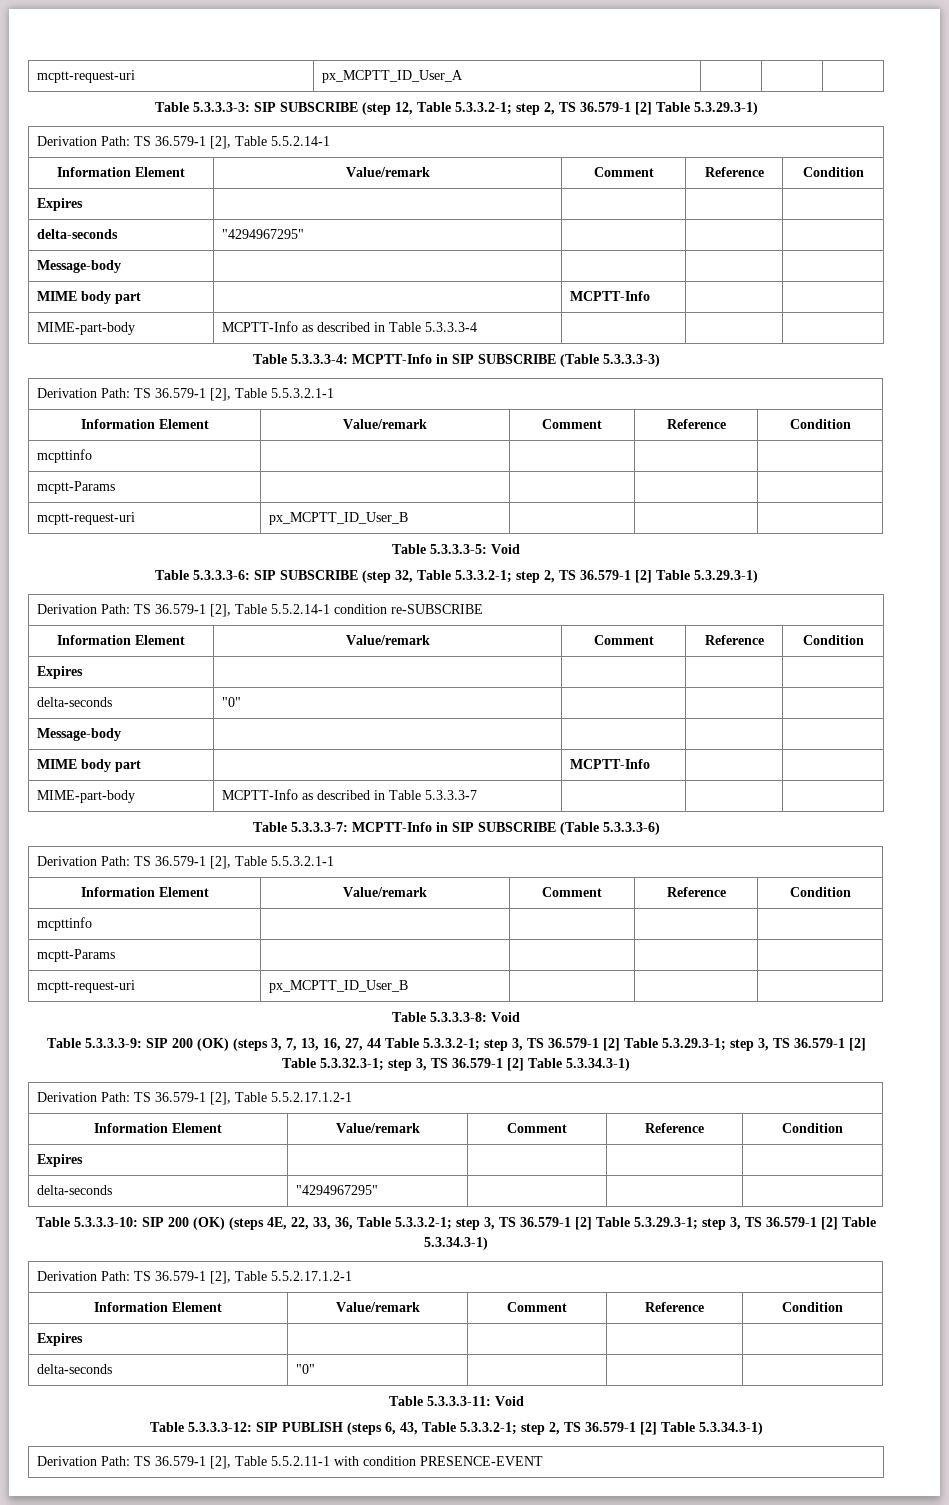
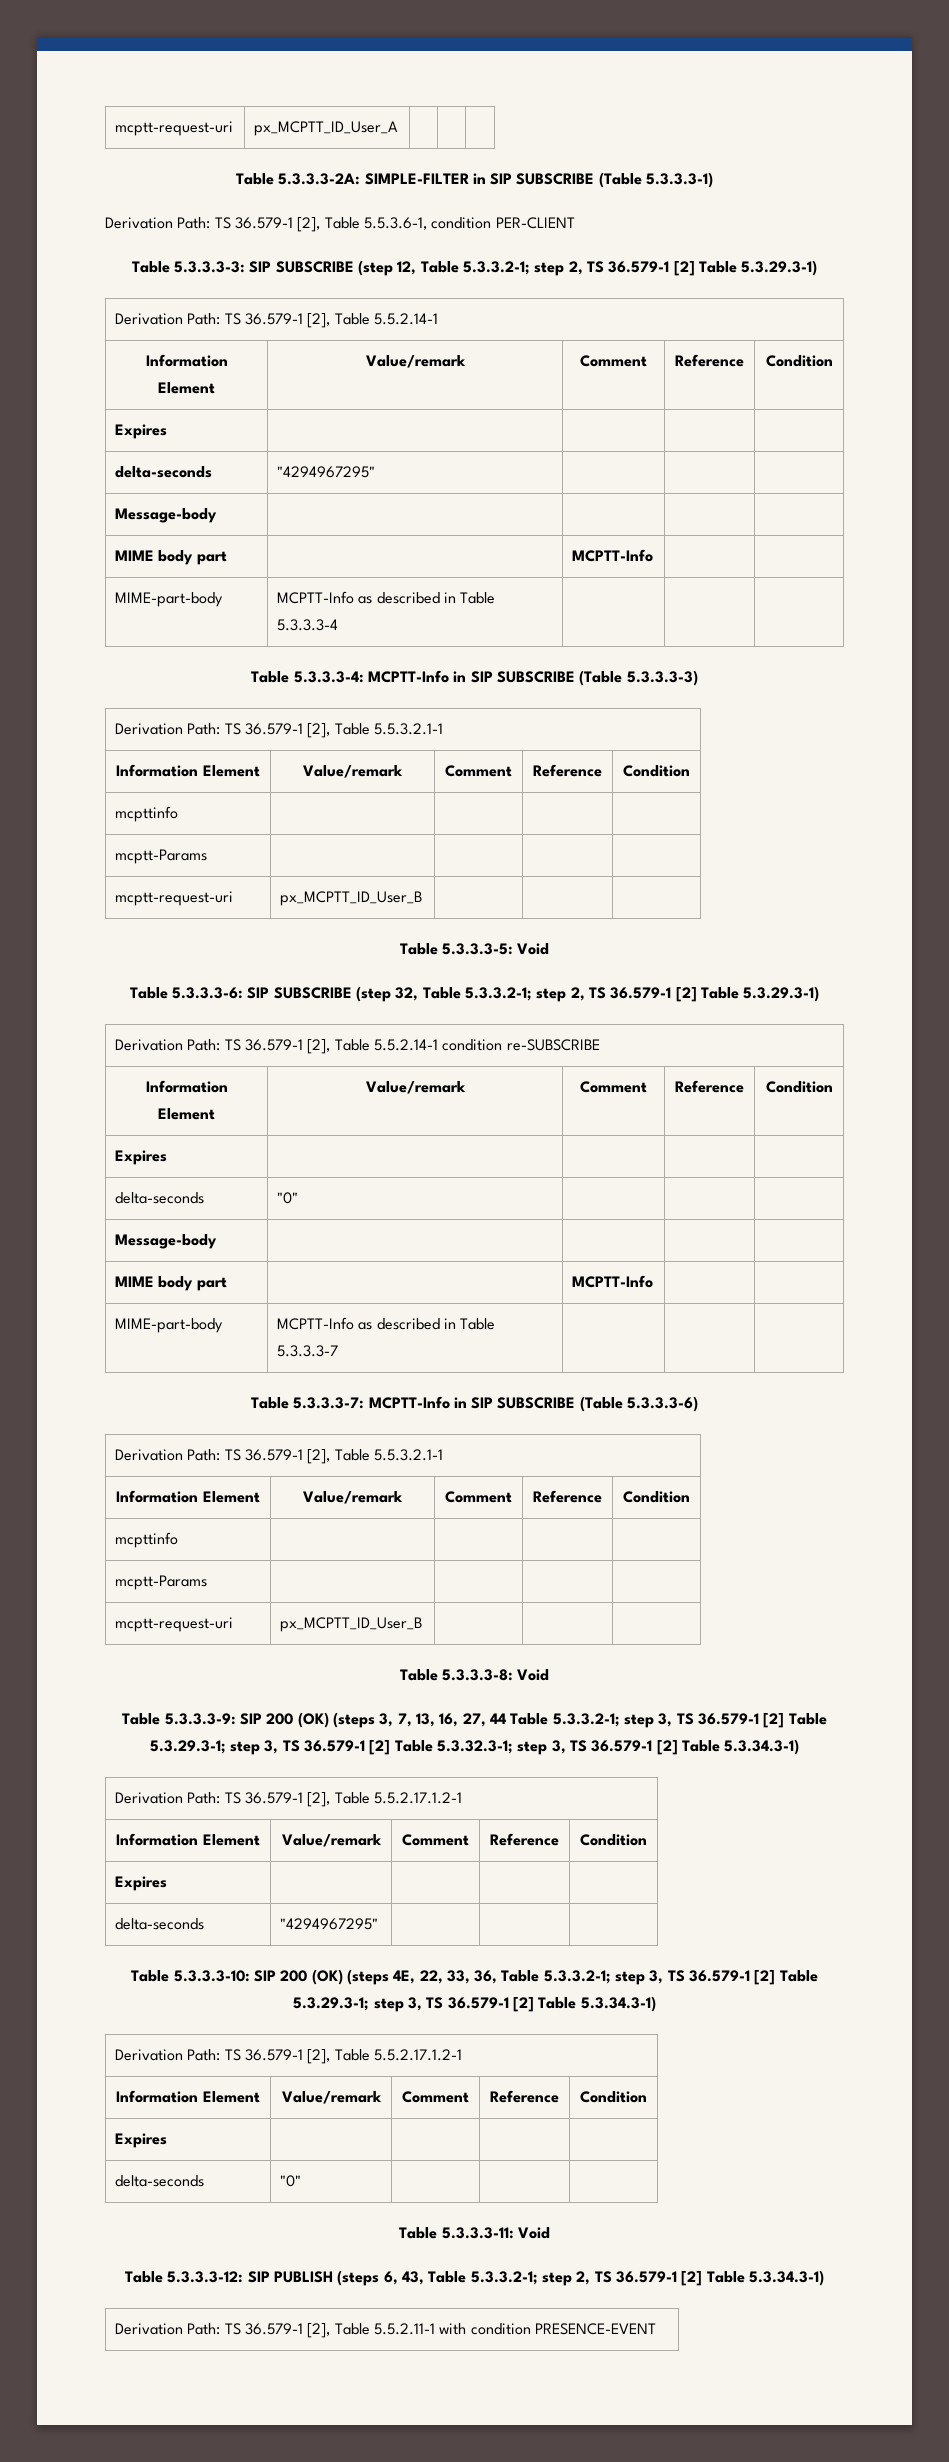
(463, 76) none -> [235,172,714,188] [105,217,575,232] // Table 5.3.3.3-2A: SIMPLE-FILTER in SIP SUBSCRIBE (Table 5.3.3.3-1) // Derivation Path: TS 36.579-1 [2], Table 5.5.3.6-1, condition PER-CLIENT

